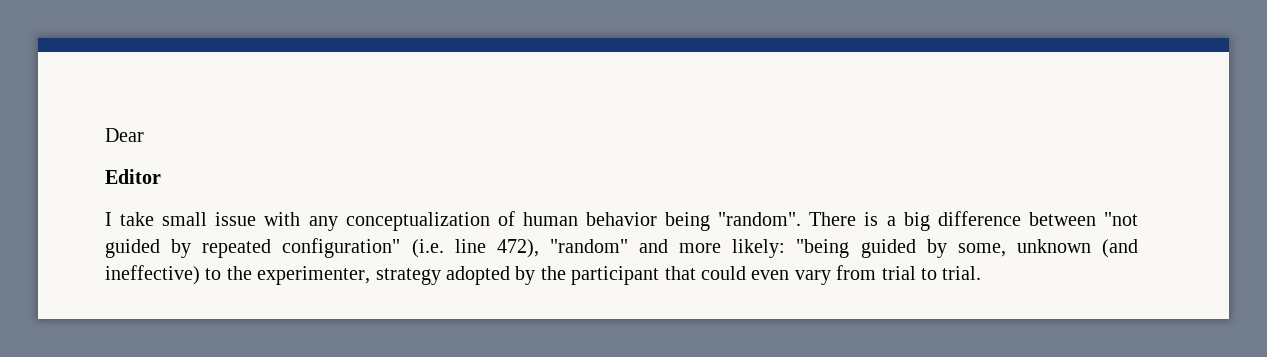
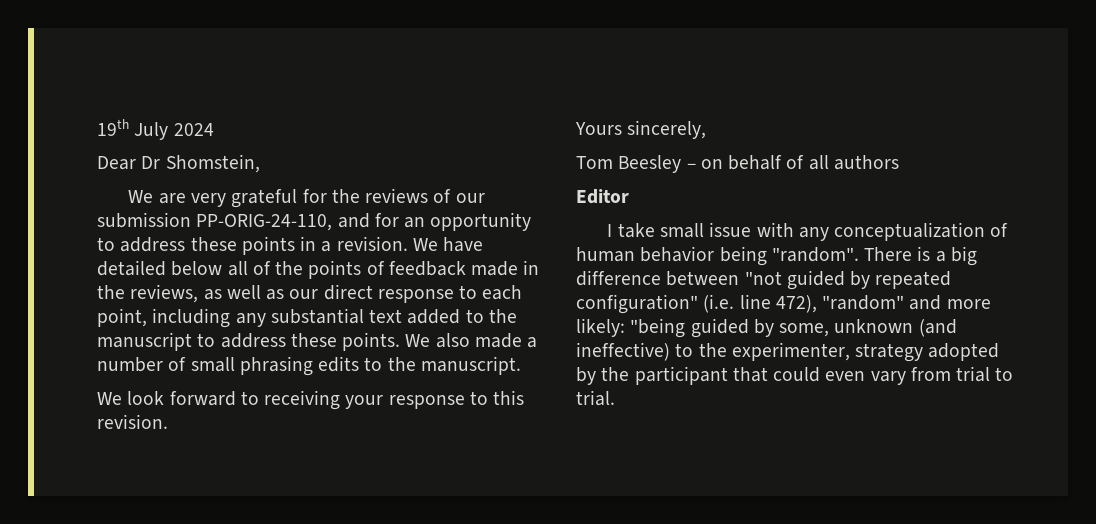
[105,128,144,142] Dear -> [97,119,214,140] [97,154,260,173] [128,188,485,208] [97,212,532,231] [97,236,484,255] [97,260,540,279] [97,284,523,303] [97,308,517,328] [97,332,538,351] [97,356,521,376] [97,390,525,410] [97,414,168,429] [575,120,707,139] [576,155,899,173] 19th July 2024 // Dear Dr Shomstein, // We are very grateful for the reviews of our submission PP-ORIG-24-110, and for an opportunity to address these points in a revision. We have detailed below all of the points of feedback made in the reviews, as well as our direct response to each point, including any substantial text added to the manuscript to address these points. We also made a number of small phrasing edits to the manuscript. // We look forward to receiving your response to this revision. // Yours sincerely, // Tom Beesley – on behalf of all authors

